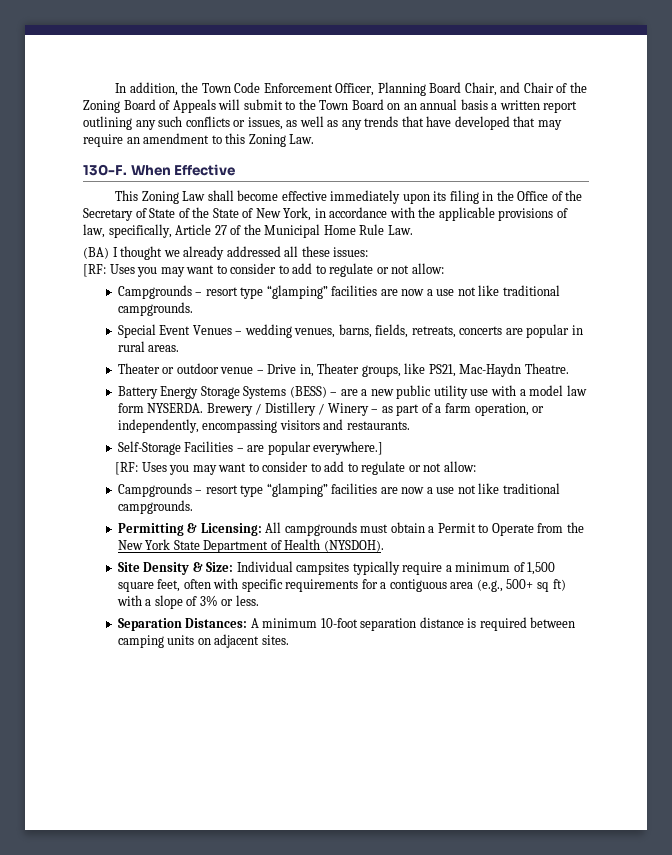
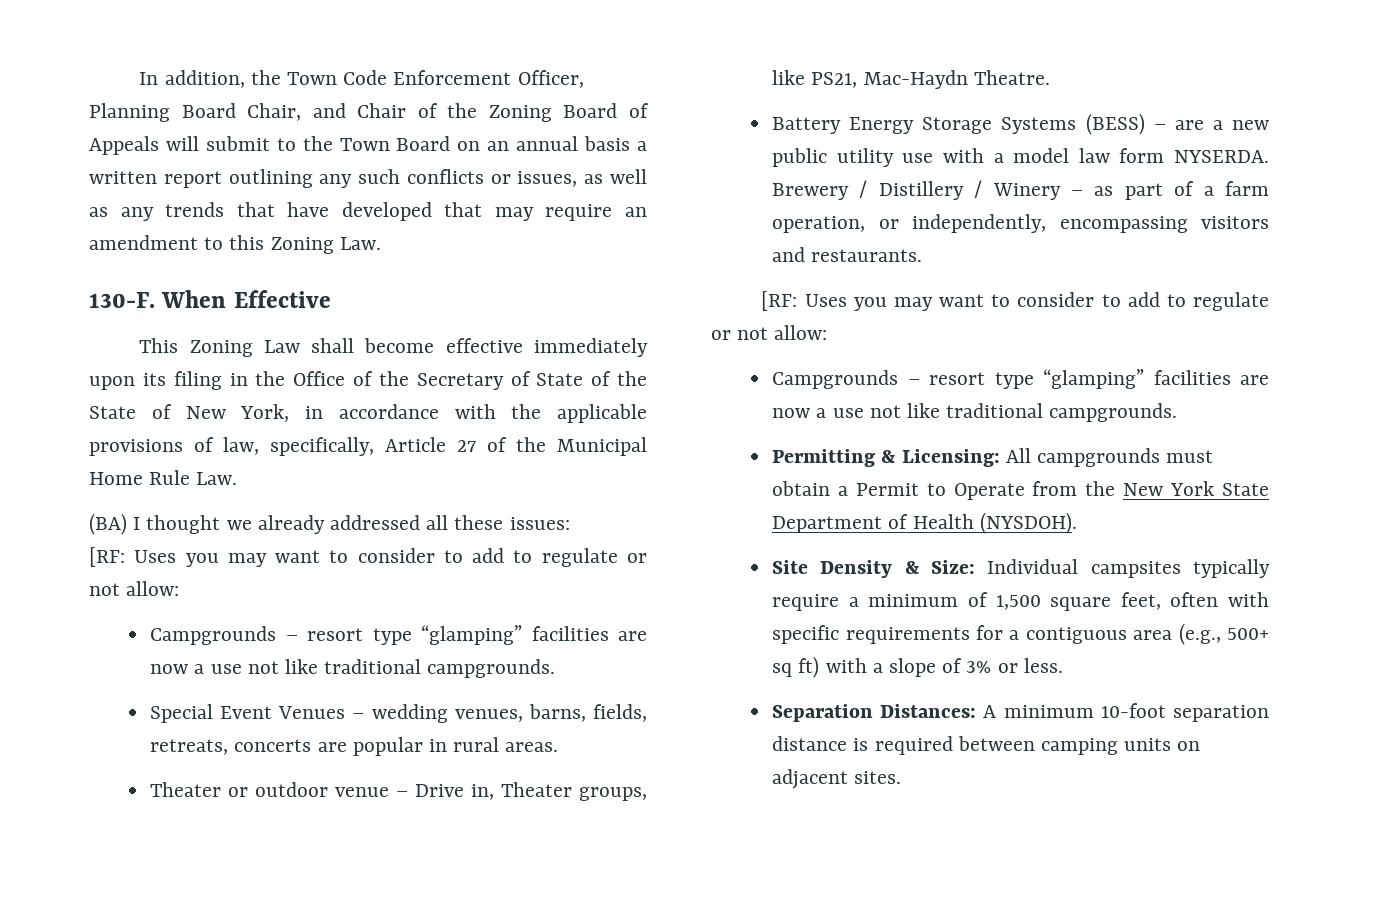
[117,441,384,455] // Self-Storage Facilities – are popular everywhere.] -> (923, 255) none

